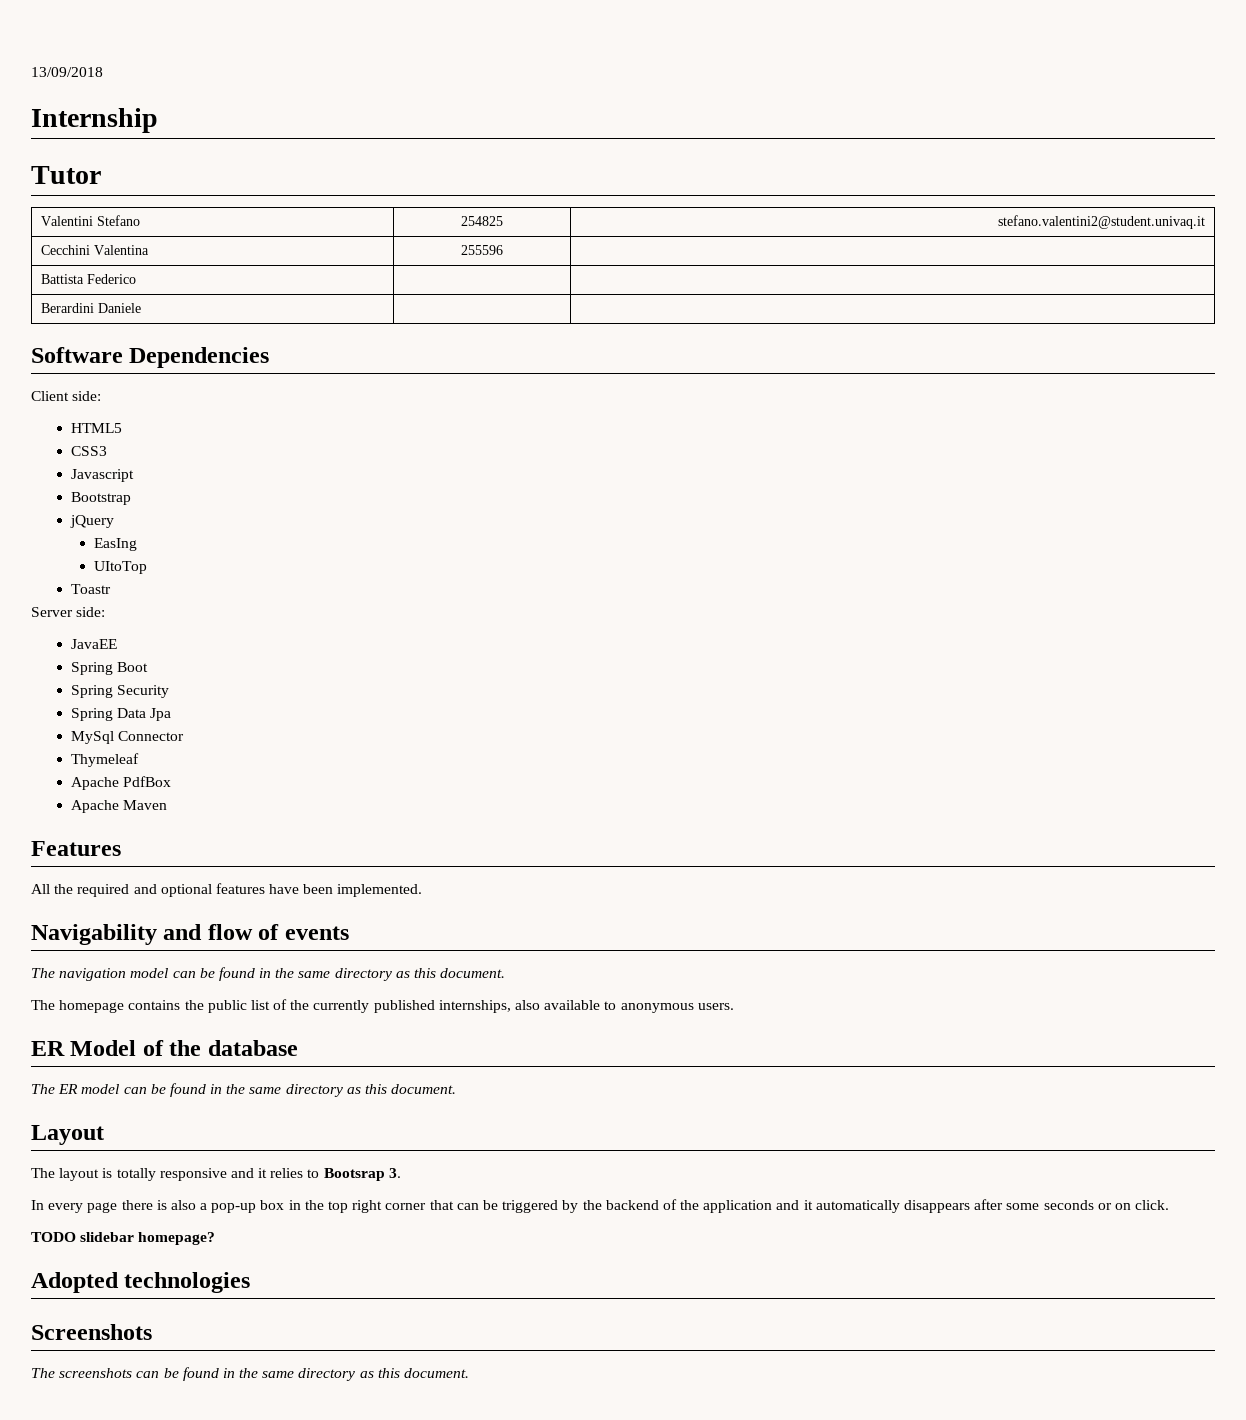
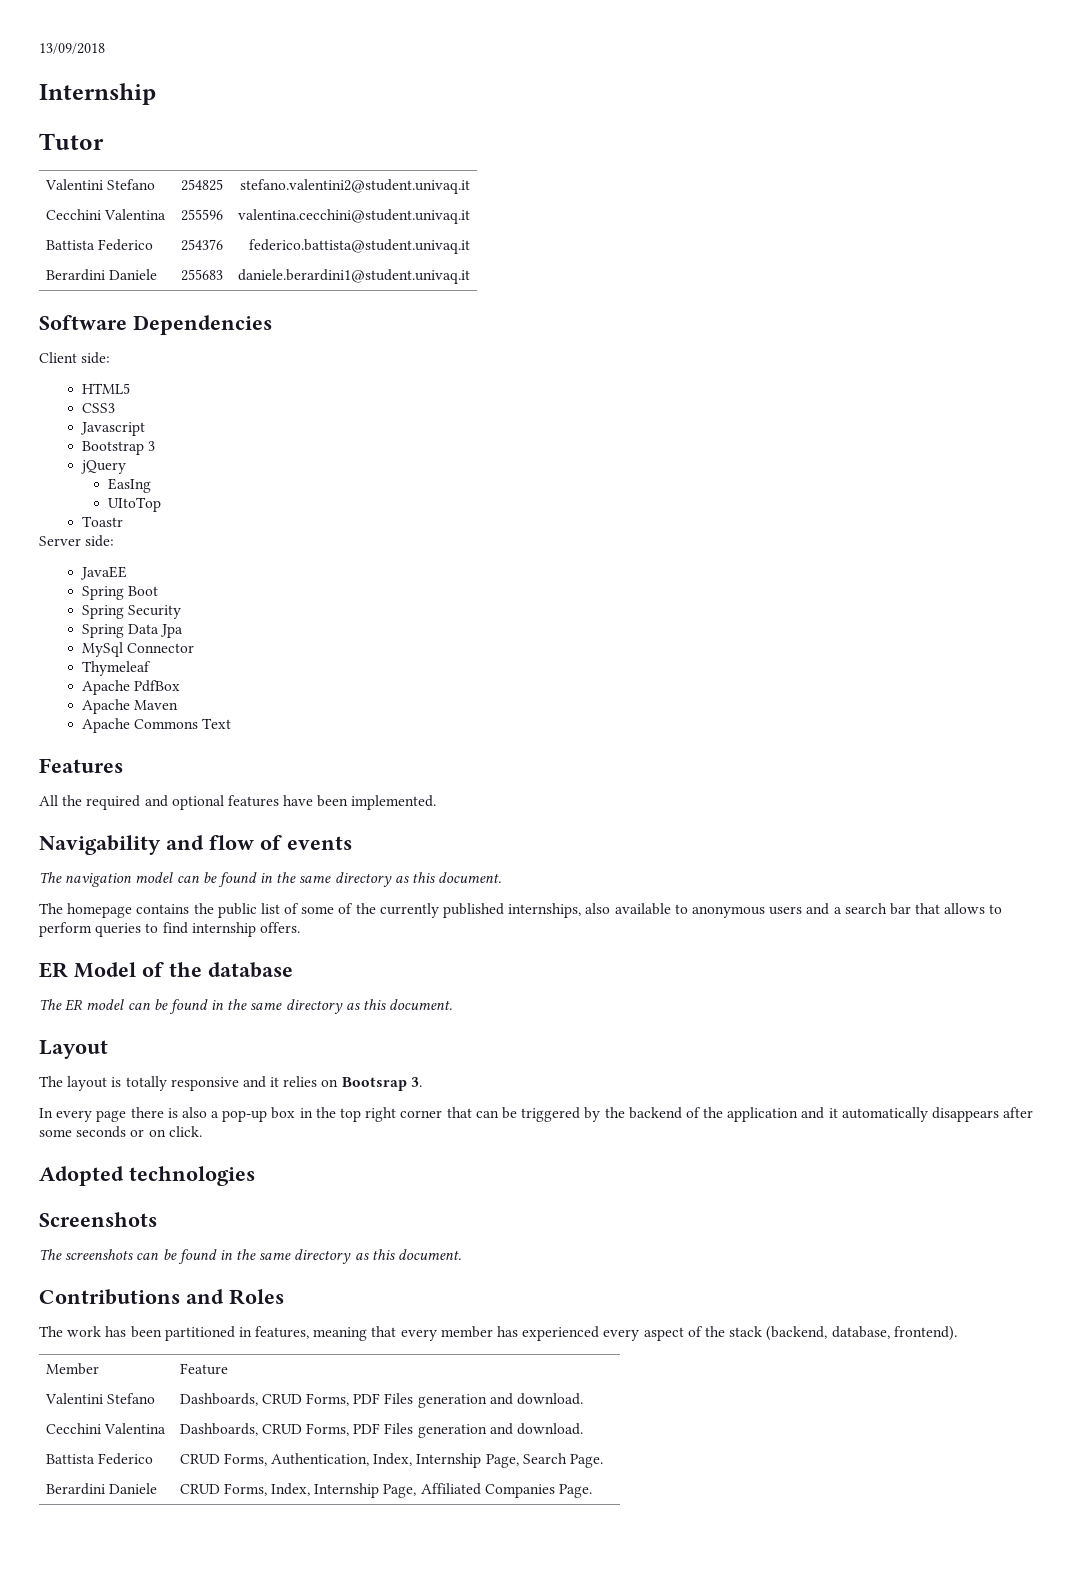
[40,274,136,284] [40,303,141,313] // Battista Federico | | // Berardini Daniele | | -> [238,209,471,224] [45,239,153,251] [180,239,223,251] [249,239,471,254] [45,269,157,281] [180,269,223,281] [238,269,471,284] valentina.cecchini@student.univaq.it // Battista Federico | 254376 | federico.battista@student.univaq.it // Berardini Daniele | 255683 | daniele.berardini1@student.univaq.it
(132, 498) none -> [148,441,156,451] 3
(168, 805) none -> [81,718,232,733] // Apache Commons Text
(288, 1004) none -> [301,903,354,914] some of
[697,1003,734,1010] users. -> [769,903,1003,915] [39,922,300,937] users and a search bar that allows to perform queries to find internship offers.
[307,1169,320,1178] to -> [321,1079,339,1087] on
[31,1232,216,1245] // TODO slidebar homepage? -> (202, 1131) none
(470, 1373) none -> [39,1289,284,1305] [39,1326,957,1341] [45,1363,99,1375] [179,1363,228,1375] [44,1393,155,1404] [179,1393,583,1408] [45,1423,166,1434] [179,1423,583,1438] [45,1453,153,1465] [179,1453,603,1468] [45,1483,157,1495] [179,1483,592,1498] // Contributions and Roles // The work has been partitioned in features, meaning that every member has experienced every aspect of the stack (backend, database, frontend). // Member | Feature // Valentini Stefano | Dashboards, CRUD Forms, PDF Files generation and download. // Cecchini Valentina | Dashboards, CRUD Forms, PDF Files generation and download. // Battista Federico | CRUD Forms, Authentication, Index, Internship Page, Search Page. // Berardini Daniele | CRUD Forms, Index, Internship Page, Affiliated Companies Page.

